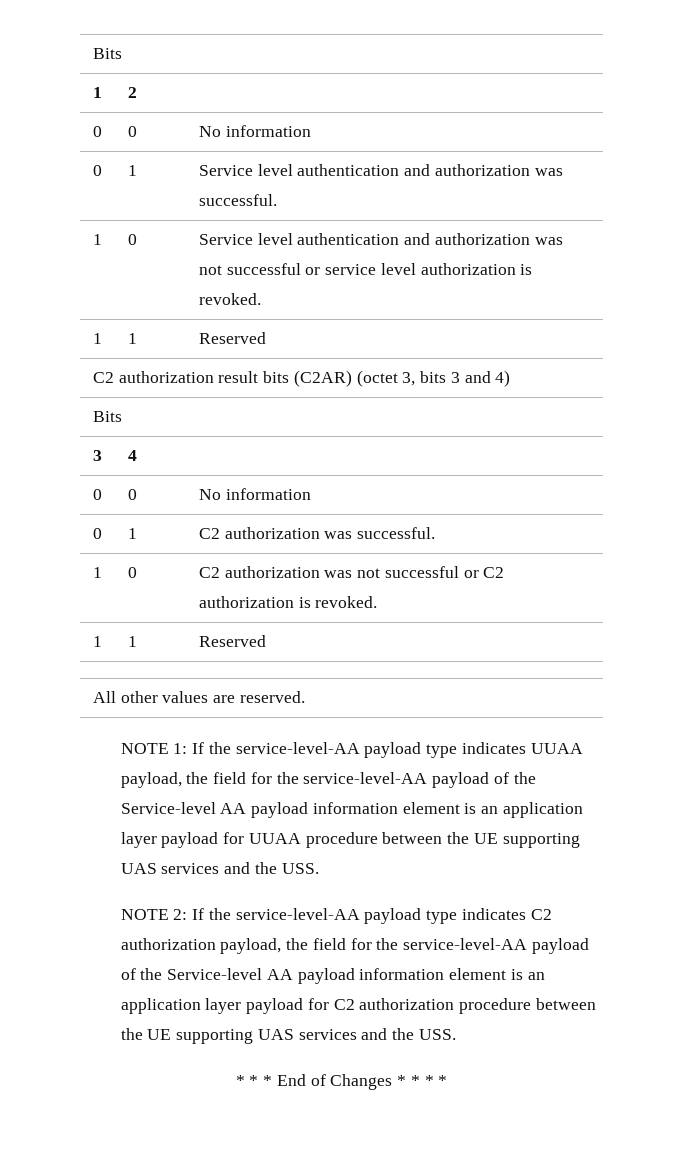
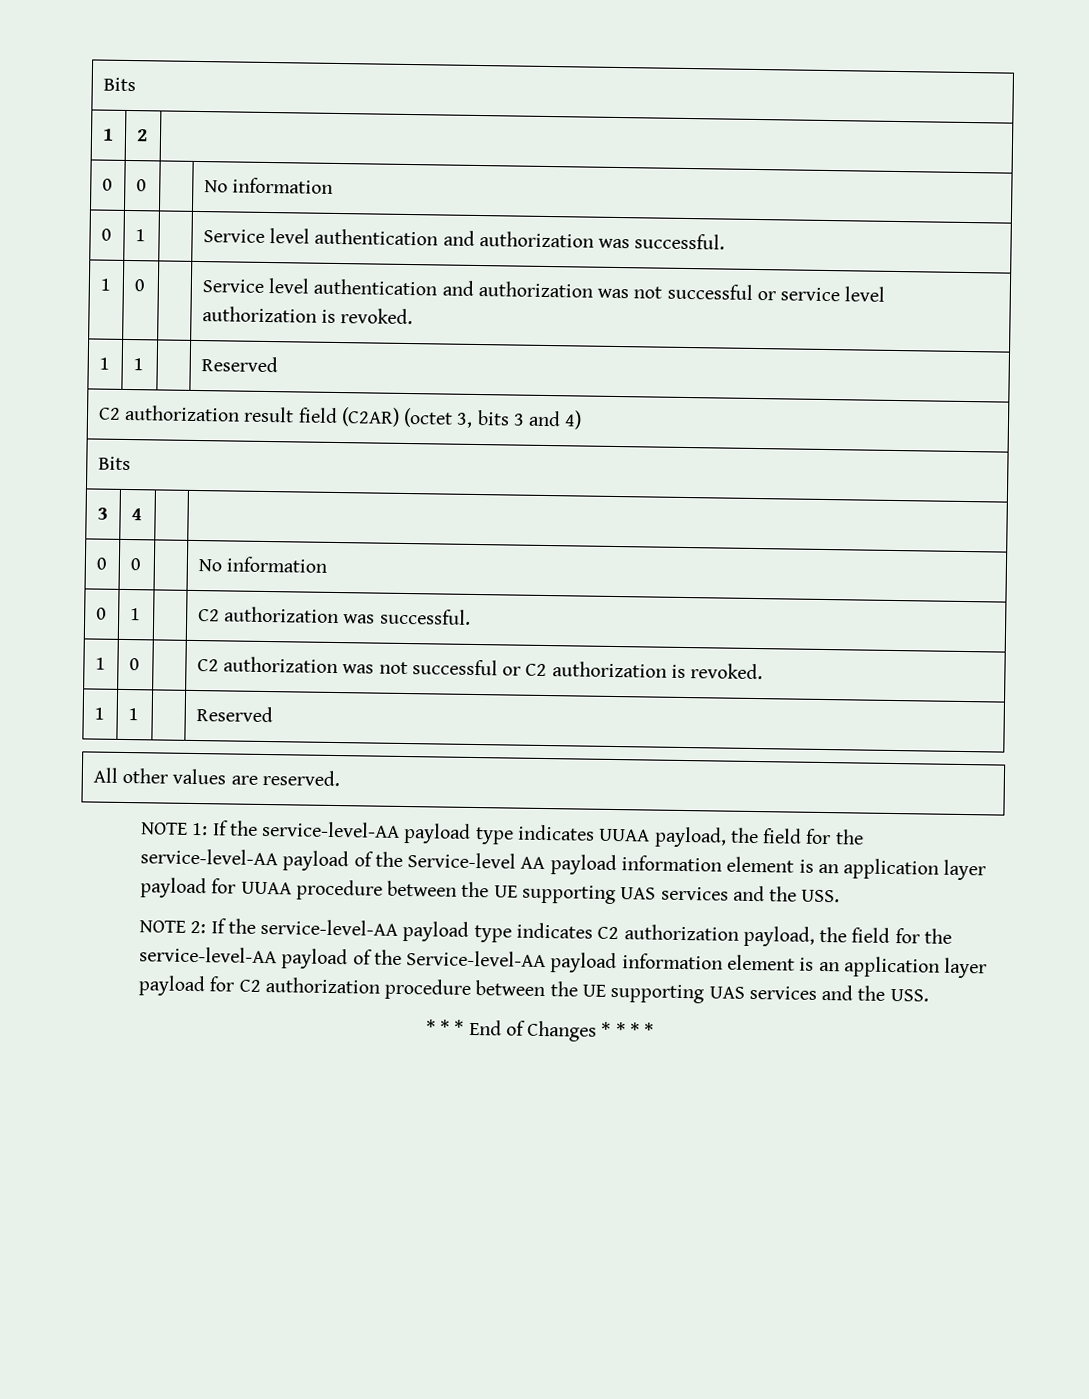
[263,371,290,383] bits -> [297,407,338,424] field
[167,968,293,980] Service-level AA -> [406,950,547,968] Service-level-AA

